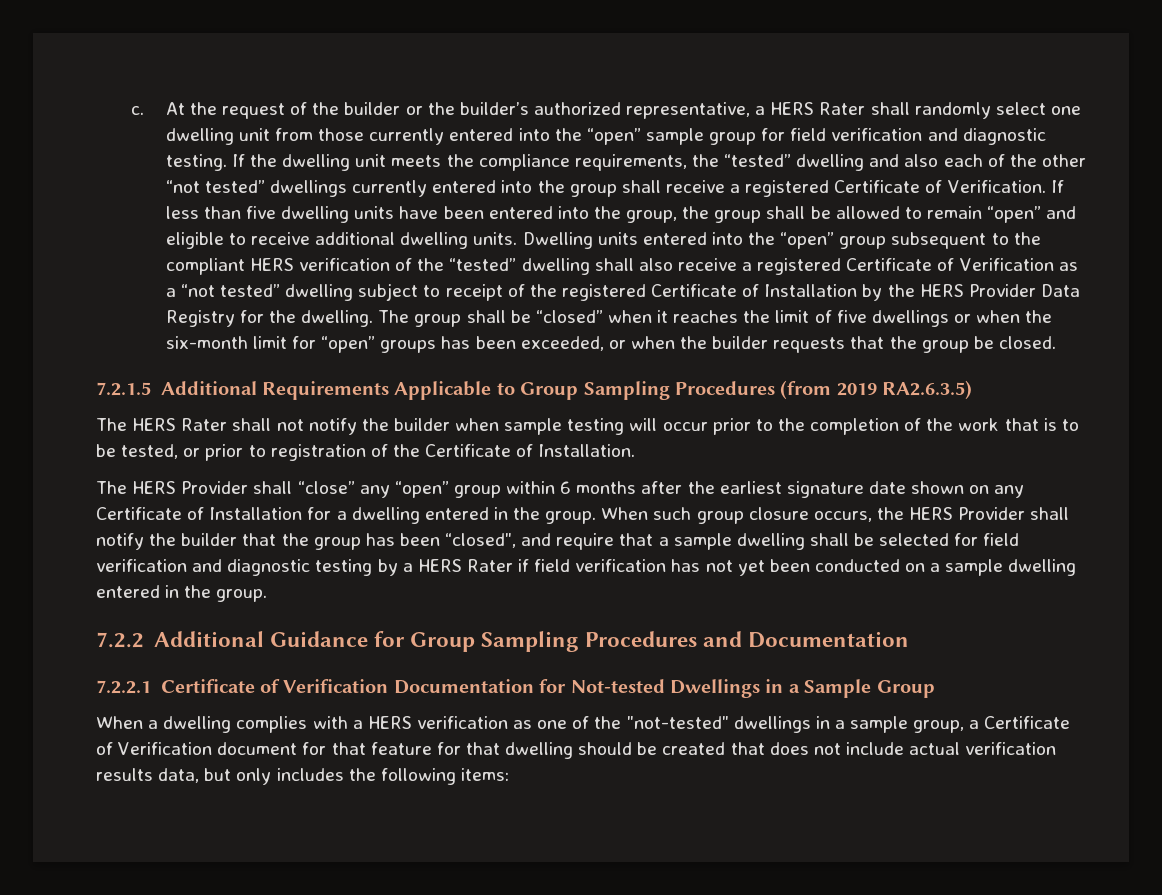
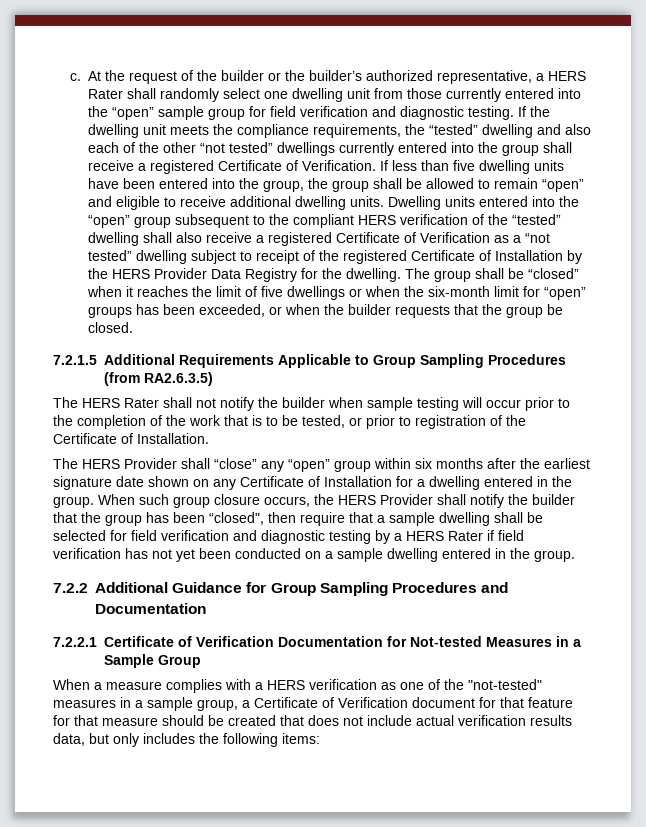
[836,383,877,396] 2019 -> (140, 379) none
[560,481,572,494] 6 -> [415,458,432,469] six
[521,533,552,546] and -> [268,512,296,523] then
[669,679,760,698] Dwellings -> [486,637,552,647] Measures
[163,716,232,733] dwelling -> [106,681,162,690] measure
[733,716,811,733] dwellings -> [53,699,116,708] measures
[505,742,574,759] dwelling -> [102,717,158,726] measure

